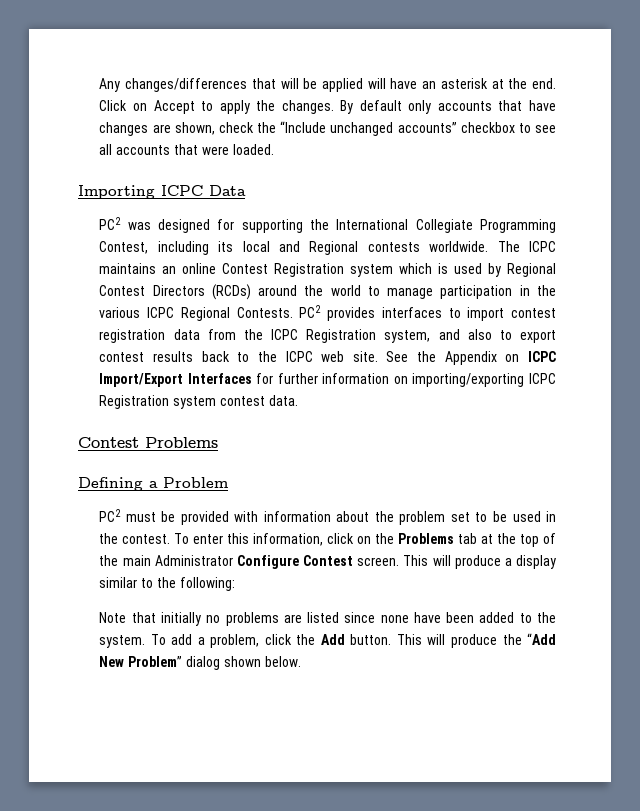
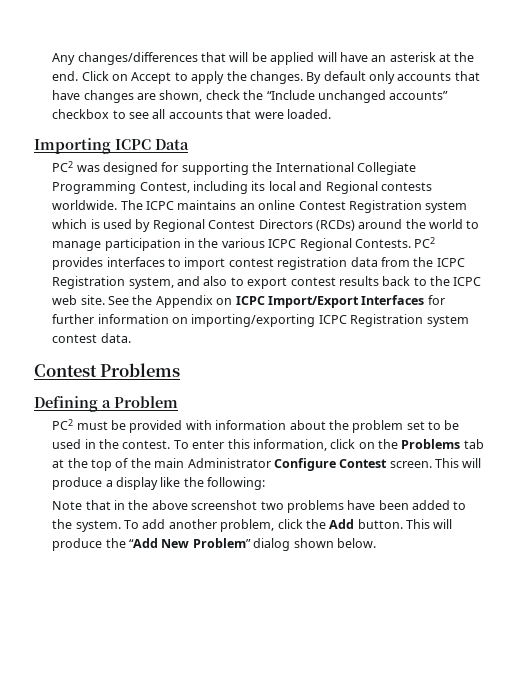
[99,577,154,588] similar to -> [160,477,181,487] like
[160,612,409,626] initially no problems are listed since none -> [114,500,344,513] in the above screenshot two problems
[197,637,205,645] a -> [168,519,217,529] another

